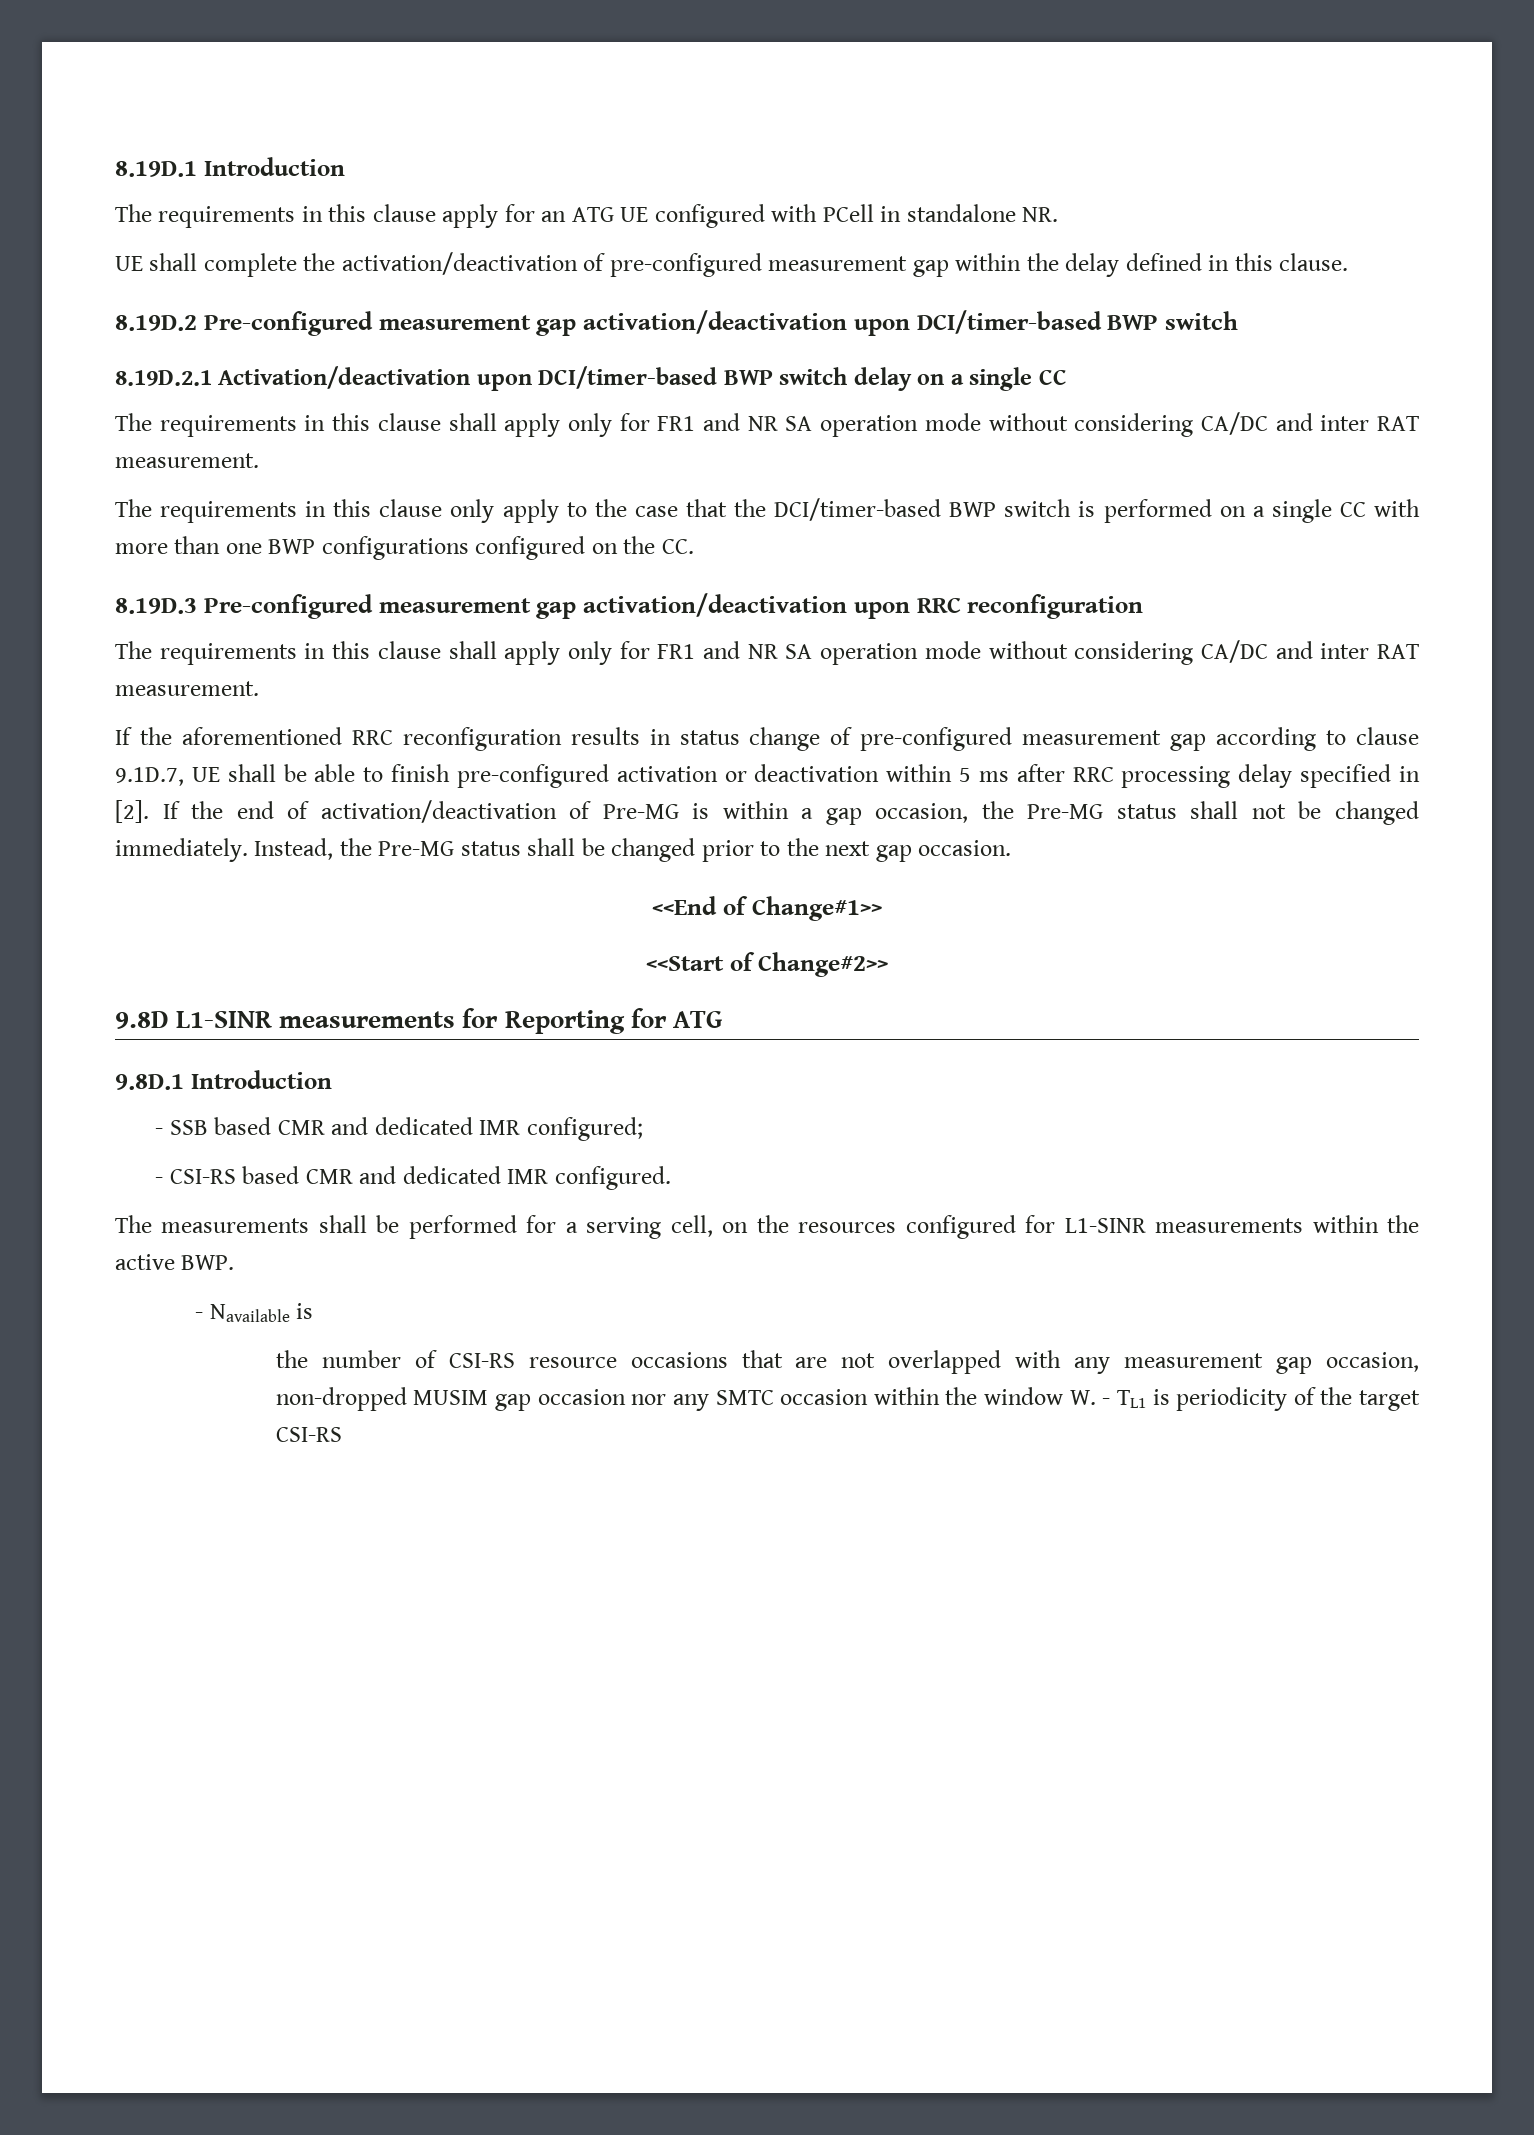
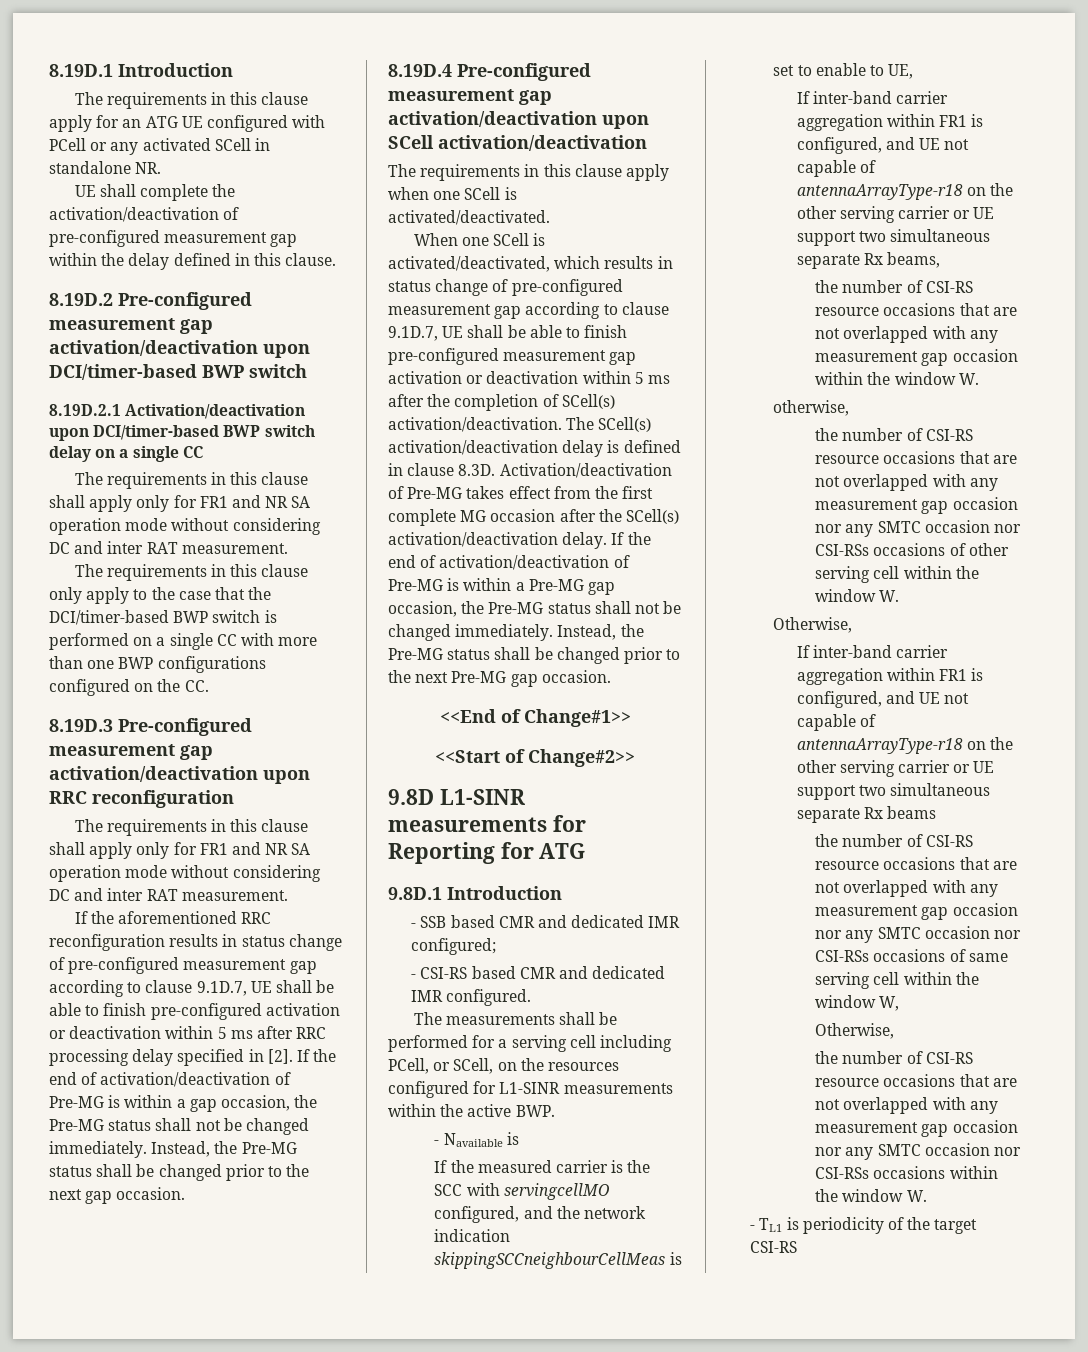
(874, 213) none -> [90,138,251,155] or any activated SCell
[1200,412,1268,435] CA/DC -> [49,542,70,554] DC
[1200,640,1268,663] CA/DC -> [49,889,70,901] DC
(1012, 848) none -> [388,63,591,81] [388,89,552,105] [388,111,649,129] [388,135,647,151] [388,164,669,181] [388,187,517,200] [388,210,550,225] [413,233,546,246] [388,256,673,272] [388,279,623,296] [388,302,669,319] [388,325,628,341] [388,348,637,365] [388,371,670,384] [388,394,615,411] [388,417,652,432] [388,440,681,457] [388,463,672,478] [388,486,654,499] [388,509,679,526] [388,532,651,549] [388,555,630,570] [388,578,615,595] [388,601,682,617] [388,624,644,641] [388,647,681,664] [388,670,611,687] // 8.19D.4 Pre-configured measurement gap activation/deactivation upon SCell activation/deactivation // The requirements in this clause apply when one SCell is activated/deactivated. // When one SCell is activated/deactivated, which results in status change of pre-configured measurement gap according to clause 9.1D.7, UE shall be able to finish pre-configured measurement gap activation or deactivation within 5 ms after the completion of SCell(s) activation/deactivation. The SCell(s) activation/deactivation delay is defined in clause 8.3D. Activation/deactivation of Pre-MG takes effect from the first complete MG occasion after the SCell(s) activation/deactivation delay. If the end of activation/deactivation of Pre-MG is within a Pre-MG gap occasion, the Pre-MG status shall not be changed immediately. Instead, the Pre-MG status shall be changed prior to the next Pre-MG gap occasion.
[670,1215,713,1237] cell, -> [569,1035,672,1052] [388,1058,494,1074] cell including PCell, or SCell,
(314, 1311) none -> [434,1160,651,1173] [434,1183,610,1200] [434,1206,647,1223] [434,1229,511,1242] [434,1252,682,1269] [773,63,914,79] [796,91,949,104] [796,114,984,131] [796,137,970,154] [796,160,876,177] [796,183,1014,200] [796,206,995,223] [796,229,991,246] [796,252,941,269] // If the measured carrier is the SCC with servingcellMO configured, and the network indication skippingSCCneighbourCellMeas is set to enable to UE, // If inter-band carrier aggregation within FR1 is configured, and UE not capable of antennaArrayType-r18 on the other serving carrier or UE support two simultaneous separate Rx beams,
[1326,1352,1420,1372] [275,1387,1096,1411] occasion, non-dropped MUSIM gap occasion nor any SMTC occasion within the window W. -> [952,349,1018,362] [815,372,979,385] [773,400,850,416] [815,428,973,441] [815,451,1017,464] [815,474,998,491] [815,497,1018,514] [815,520,1021,537] [815,543,1009,556] [815,566,979,583] [815,589,900,602] [773,617,853,633] [796,645,949,658] [796,668,984,685] [796,691,970,708] [796,714,876,731] [796,737,1014,754] [796,760,995,777] [796,783,991,800] [796,806,937,823] [815,834,973,847] [815,857,1017,870] [815,880,998,897] [815,903,1018,920] [815,926,1021,943] [815,949,1008,962] [815,972,979,989] [815,995,900,1011] [815,1023,895,1039] [815,1051,973,1064] [815,1074,1017,1087] [815,1097,998,1114] [815,1120,1018,1137] [815,1143,1021,1160] [815,1166,998,1179] [815,1189,927,1202] occasion within the window W. // otherwise, // the number of CSI-RS resource occasions that are not overlapped with any measurement gap occasion nor any SMTC occasion nor CSI-RSs occasions of other serving cell within the window W. // Otherwise, // If inter-band carrier aggregation within FR1 is configured, and UE not capable of antennaArrayType-r18 on the other serving carrier or UE support two simultaneous separate Rx beams // the number of CSI-RS resource occasions that are not overlapped with any measurement gap occasion nor any SMTC occasion nor CSI-RSs occasions of same serving cell within the window W, // Otherwise, // the number of CSI-RS resource occasions that are not overlapped with any measurement gap occasion nor any SMTC occasion nor CSI-RSs occasions within the window W. //

